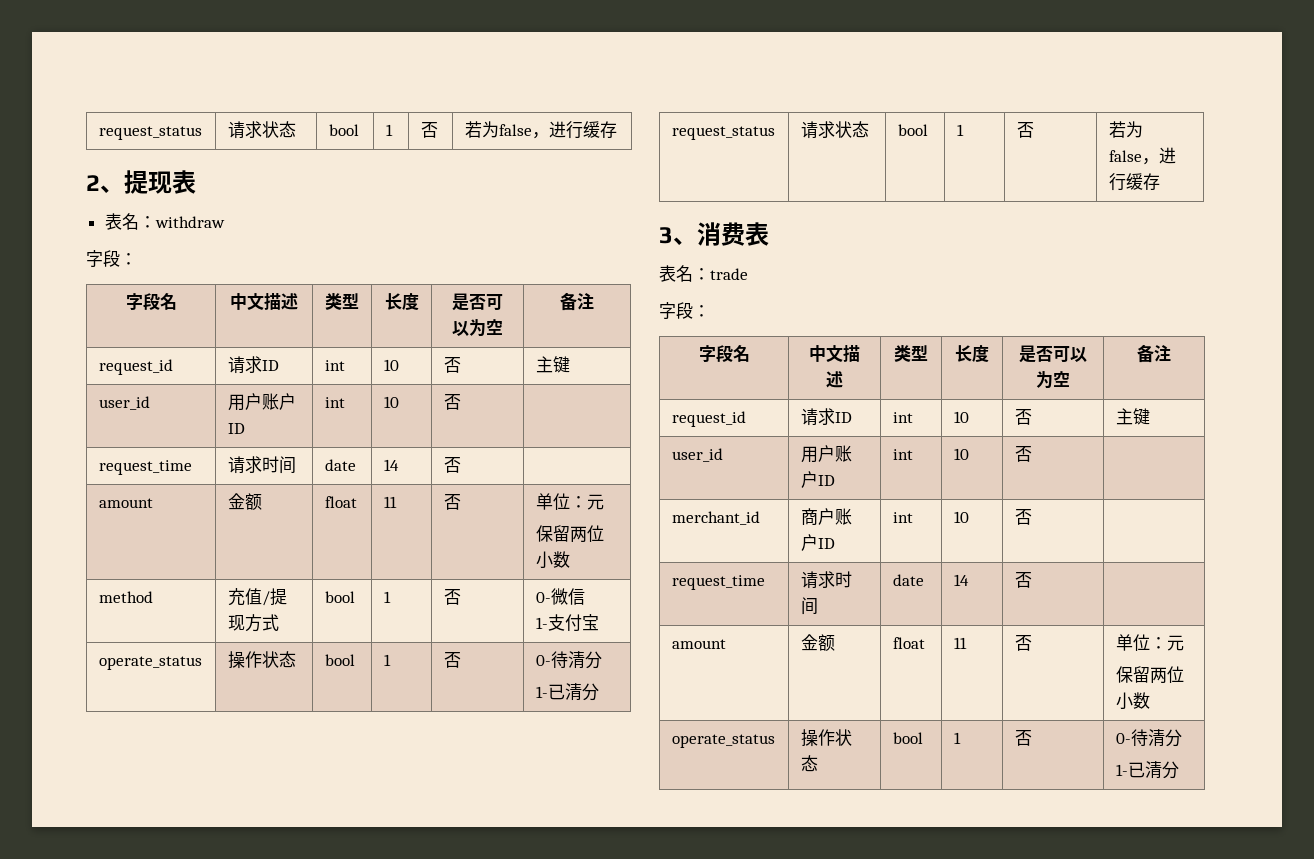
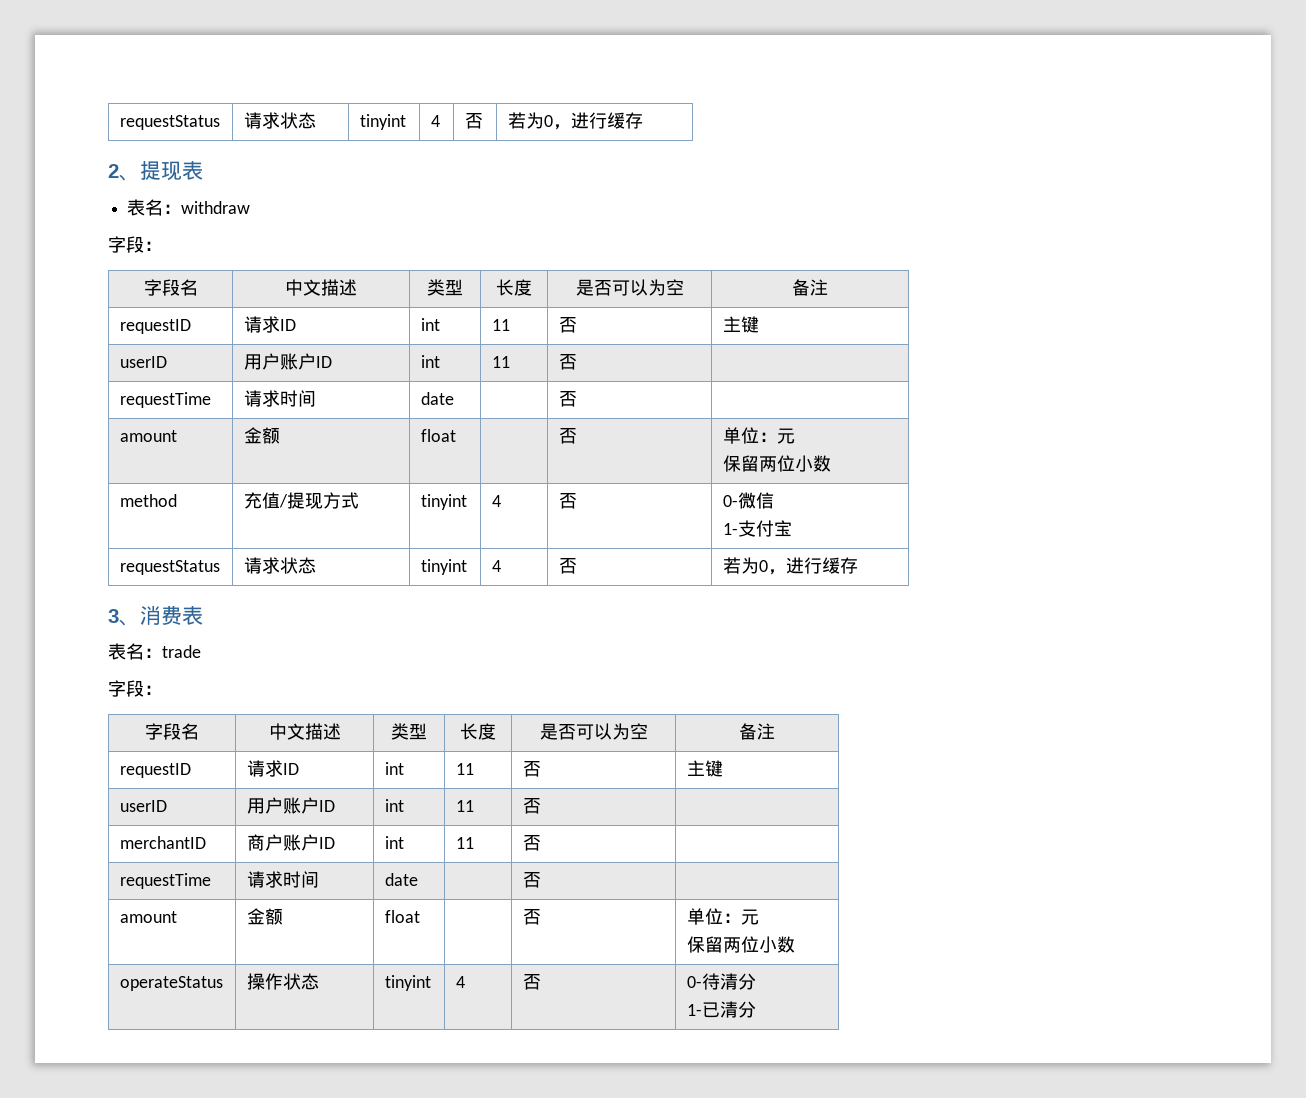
[98,126,202,140] [227,121,296,139] [328,124,359,136] [385,124,393,136] [420,122,438,138] [464,121,532,138] request_status | 请求状态 | bool | 1 | 否 | 若为false -> [119,115,220,130] [243,112,316,129] [359,114,406,130] [430,115,440,127] [464,113,483,129] [507,112,553,129] requestStatus | 请求状态 | tinyint | 4 | 否 | 若为0
[98,359,173,375] [227,356,279,374] [324,360,345,371] [383,359,399,371] [443,357,461,373] [535,356,570,373] [98,396,150,410] [227,393,296,411] [227,423,245,434] [324,397,345,408] [383,396,399,408] [443,394,461,410] [98,460,192,475] [227,456,296,474] [324,459,356,471] [383,459,399,471] [443,457,461,473] [98,498,153,508] [227,493,262,510] [324,496,357,508] [383,496,397,508] request_id | 请求ID | int | 10 | 否 | 主键 // user_id | 用户账户ID | int | 10 | 否 | // request_time | 请求时间 | date | 14 | 否 | // amount | 金额 | float | 11 -> [119,319,191,334] [243,316,296,333] [420,318,440,331] [491,319,510,331] [558,317,577,333] [722,316,759,333] [119,356,167,368] [243,353,332,370] [420,355,440,368] [491,356,510,368] [558,354,577,370] [119,392,211,408] [243,390,316,407] [420,392,454,405] [558,391,577,407] [119,430,177,442] [243,427,280,444] [420,429,456,442] requestID | 请求ID | int | 11 | 否 | 主键 // userID | 用户账户ID | int | 11 | 否 | // requestTime | 请求时间 | date | | 否 | // amount | 金额 | float |
[324,591,355,603] [383,591,391,603] bool | 1 -> [420,494,467,510] [491,495,501,507] tinyint | 4
[98,656,202,670] [227,651,296,669] [324,654,355,666] [383,654,391,666] [443,652,461,668] [535,651,602,669] [535,683,599,701] [671,126,775,140] [800,121,869,139] [897,124,928,136] [956,124,964,136] [1016,122,1034,138] [1108,121,1143,138] [1108,150,1142,162] operate_status | 操作状态 | bool | 1 | 否 | 0-待清分 // 1-已清分 // request_status | 请求状态 | bool | 1 | 否 | 若为false -> [119,560,220,575] [243,557,316,574] [420,559,467,575] [491,560,501,572] [558,558,577,574] [722,557,768,574] requestStatus | 请求状态 | tinyint | 4 | 否 | 若为0
[671,411,746,427] [800,408,852,426] [892,412,913,423] [953,411,969,423] [1014,409,1032,425] [1115,408,1150,425] [671,448,723,462] [800,445,852,463] [800,471,835,488] [892,449,913,460] [953,448,969,460] [1014,446,1032,462] [671,511,760,525] request_id | 请求ID | int | 10 | 否 | 主键 // user_id | 用户账户ID | int | 10 | 否 | // merchant_id -> [119,763,191,778] [246,760,299,777] [384,762,404,775] [455,763,474,775] [522,761,541,777] [686,760,723,777] [119,800,167,812] [246,797,335,814] [384,799,404,812] [455,800,474,812] [522,798,541,814] [119,836,206,849] requestID | 请求ID | int | 11 | 否 | 主键 // userID | 用户账户ID | int | 11 | 否 | // merchantID
[953,511,969,523] [1014,509,1032,525] [671,575,765,590] [800,571,852,589] [800,597,818,615] [892,574,924,586] [953,574,969,586] [1014,572,1032,588] [671,639,726,649] [800,634,835,651] [892,637,925,649] [953,637,967,649] [1014,635,1032,651] [1115,634,1184,651] [1115,666,1184,683] [1115,692,1150,710] [671,734,775,748] [800,729,852,747] [800,755,818,772] [892,732,923,744] [953,732,961,744] 10 | 否 | // request_time | 请求时间 | date | 14 | 否 | // amount | 金额 | float | 11 | 否 | 单位：元 // 保留两位小数 // operate_status | 操作状态 | bool | 1 -> [455,837,474,849] [522,835,541,851] [119,873,211,889] [246,871,319,888] [384,873,418,886] [522,872,541,888] [119,911,177,923] [246,908,283,925] [384,910,420,923] [522,909,541,925] [686,908,759,925] [686,936,795,953] [119,976,223,991] [246,973,319,990] [384,975,431,991] [455,976,465,988] 11 | 否 | // requestTime | 请求时间 | date | | 否 | // amount | 金额 | float | | 否 | 单位：元 // 保留两位小数 // operateStatus | 操作状态 | tinyint | 4

